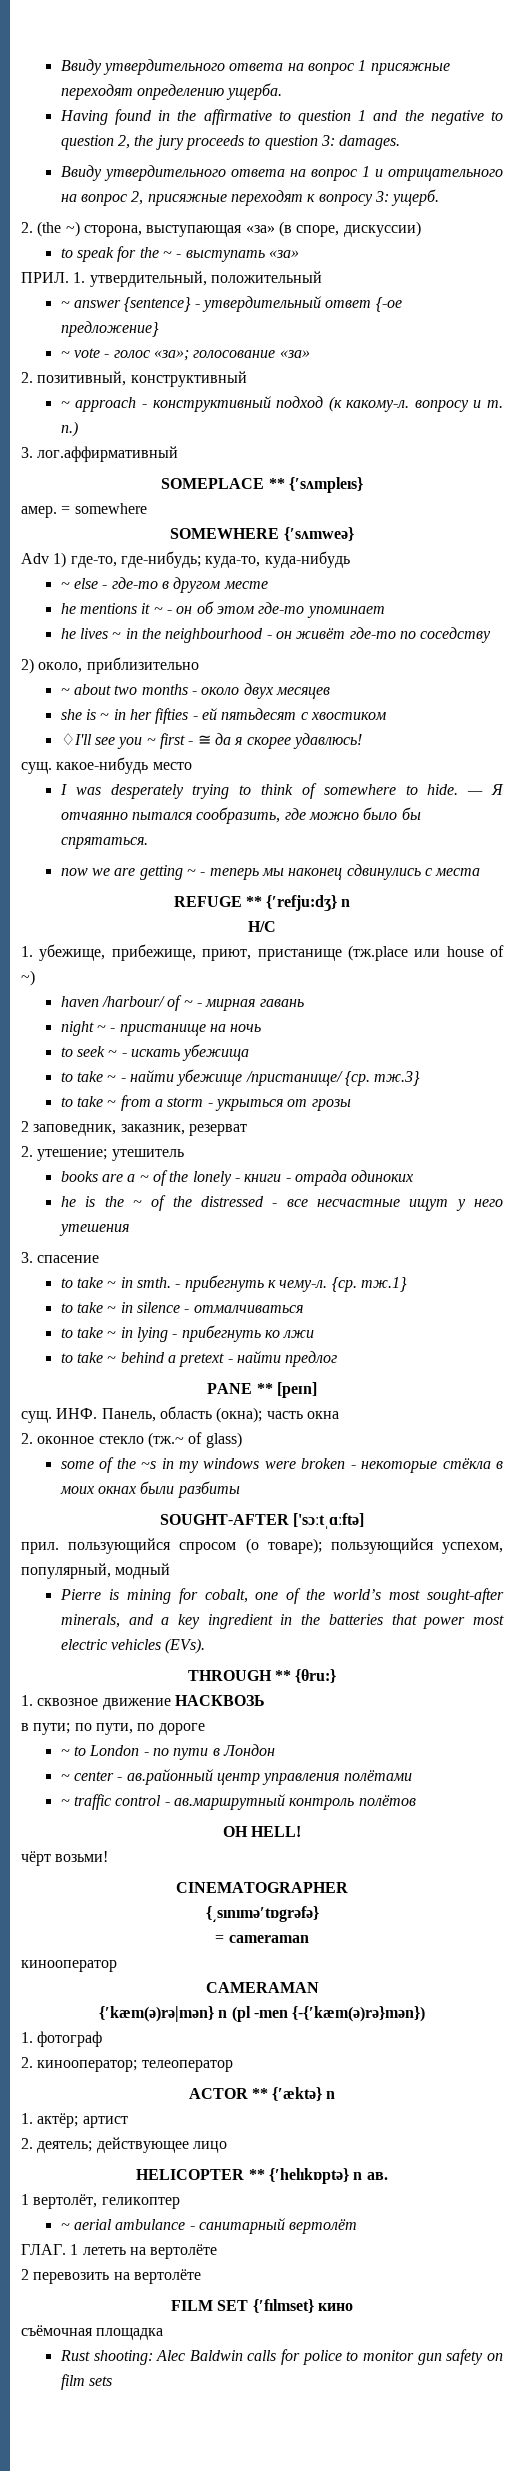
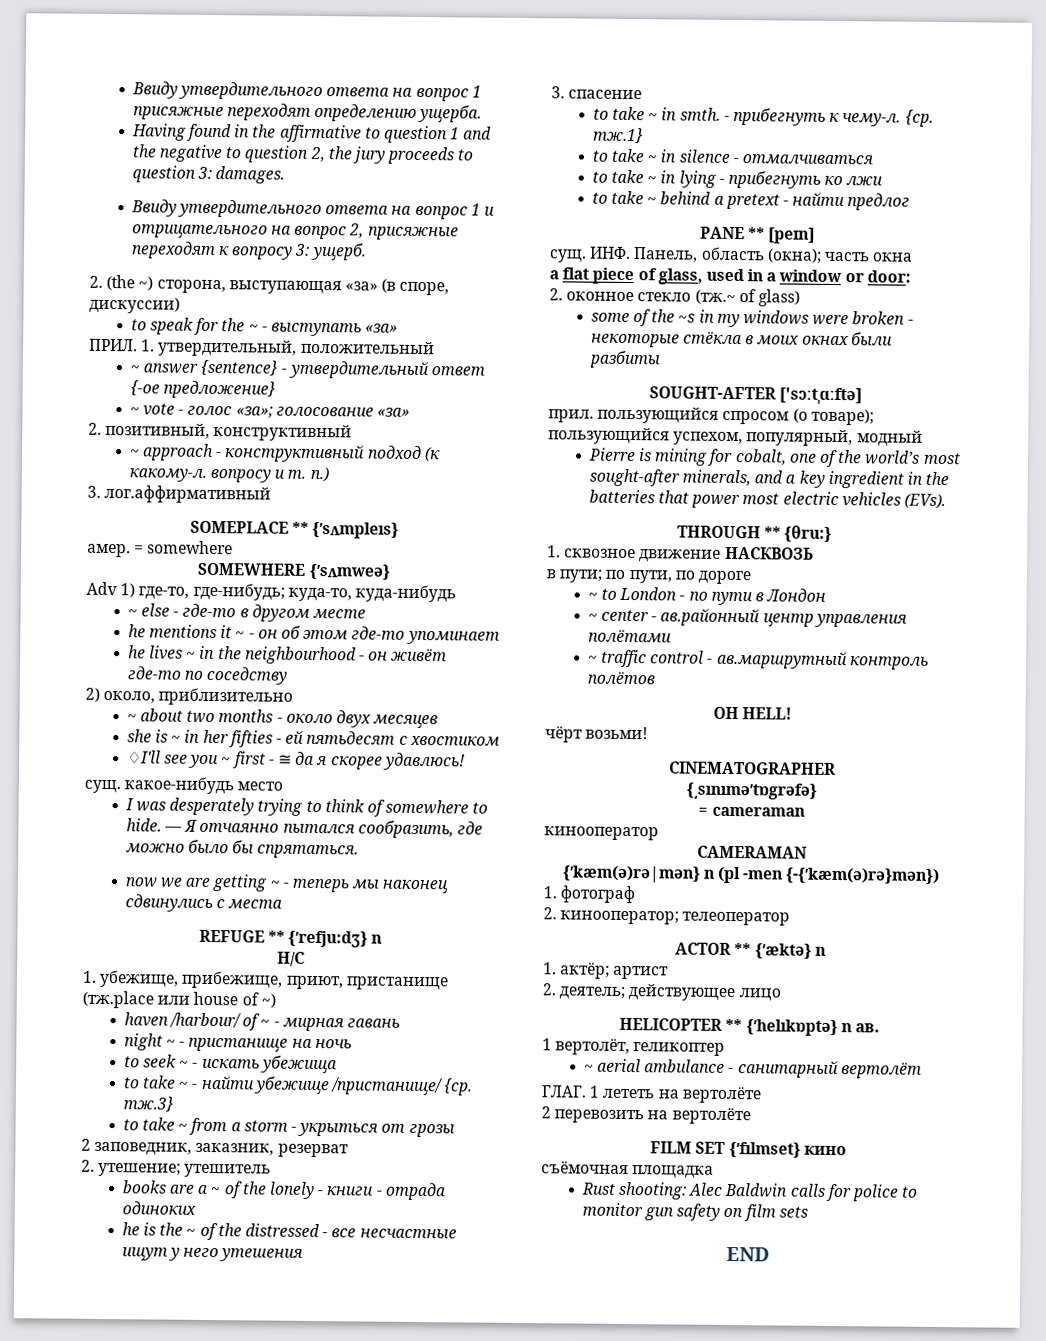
(339, 1415) none -> [549,267,911,285] // a flat piece of glass, used in a window or door:
(113, 2381) none -> [725,1246,770,1262] // END

